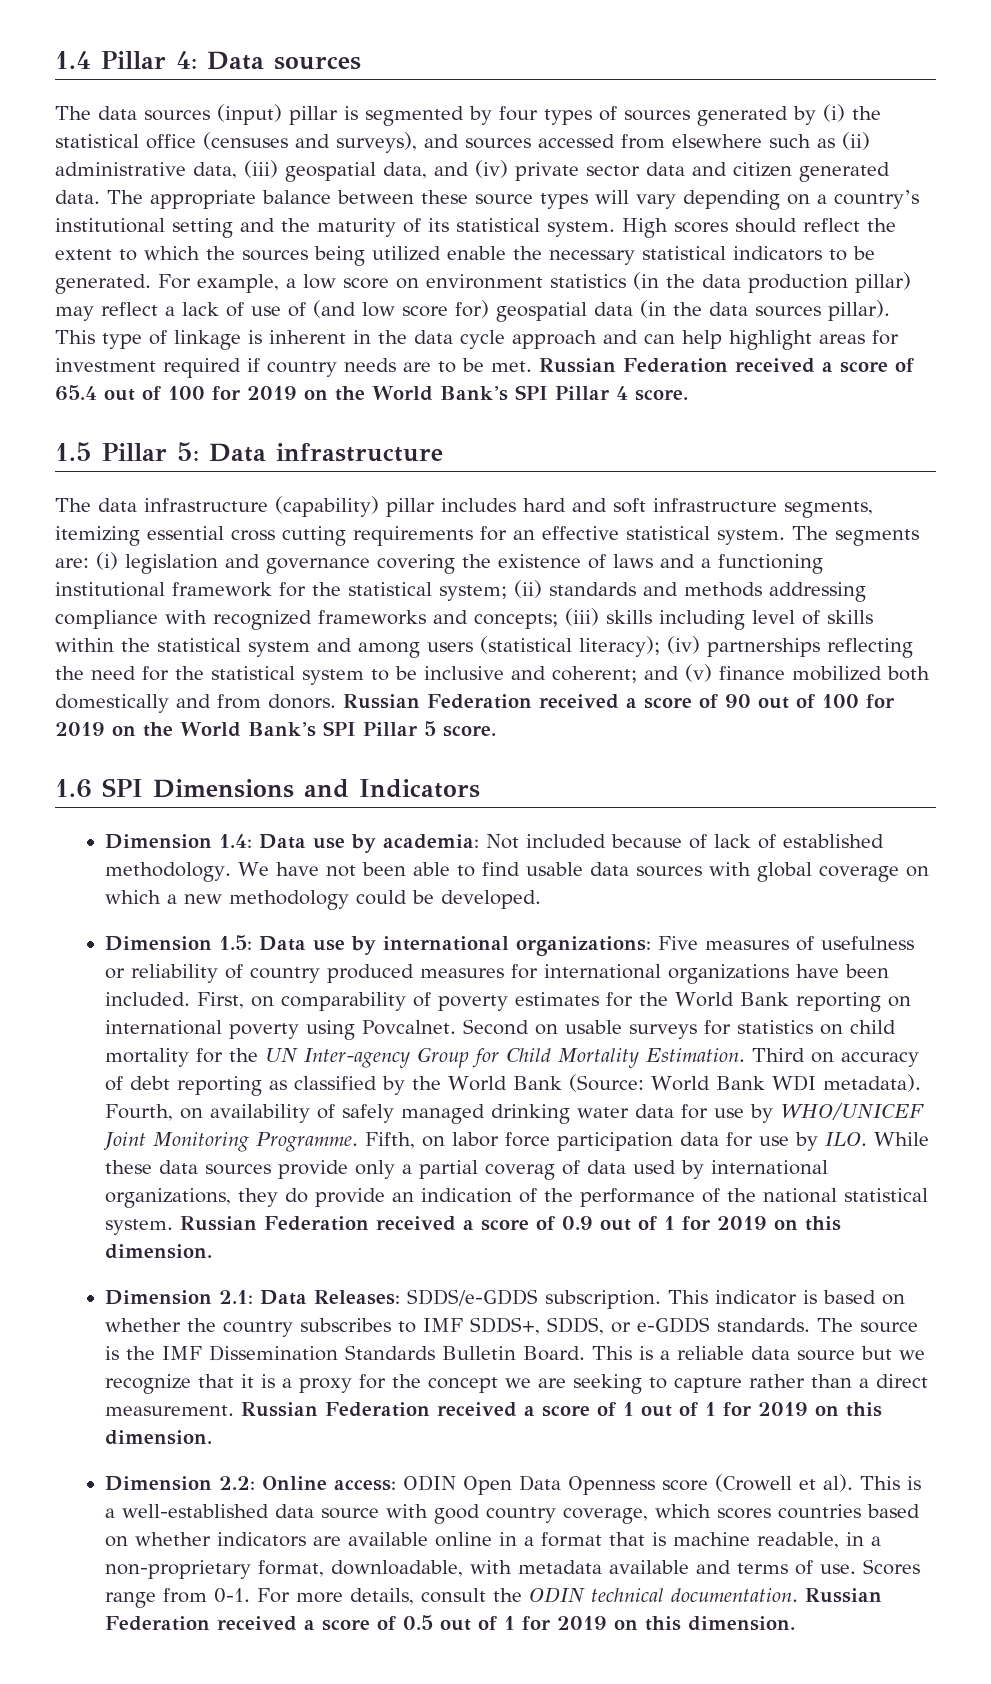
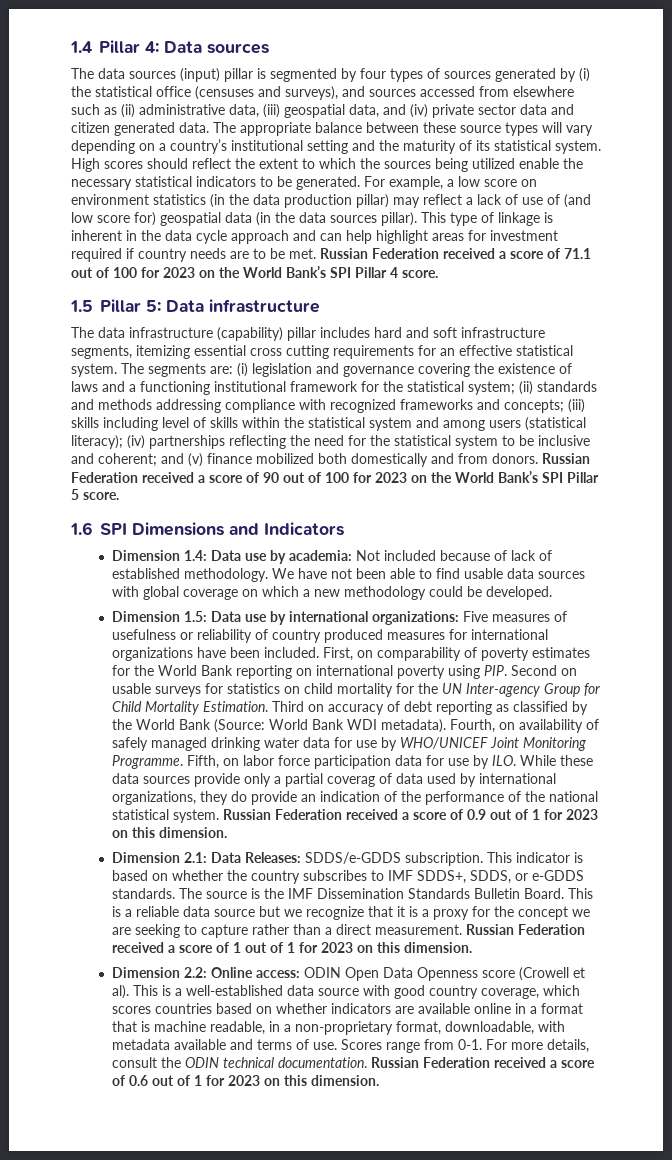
[55,385,297,401] 65.4 out of 100 for 2019 -> [564,248,591,259] [71,267,195,278] 71.1 out of 100 for 2023
[55,722,105,736] 2019 -> [375,472,407,483] 2023
[361,1020,456,1035] Povcalnet. -> [483,665,507,676] PIP.
[716,1216,767,1230] 2019 -> [565,809,598,820] 2023
[757,1402,808,1416] 2019 -> [320,942,353,953] 2023
[402,1615,607,1631] 0.5 out of 1 for 2019 -> [128,1075,260,1086] 0.6 out of 1 for 2023

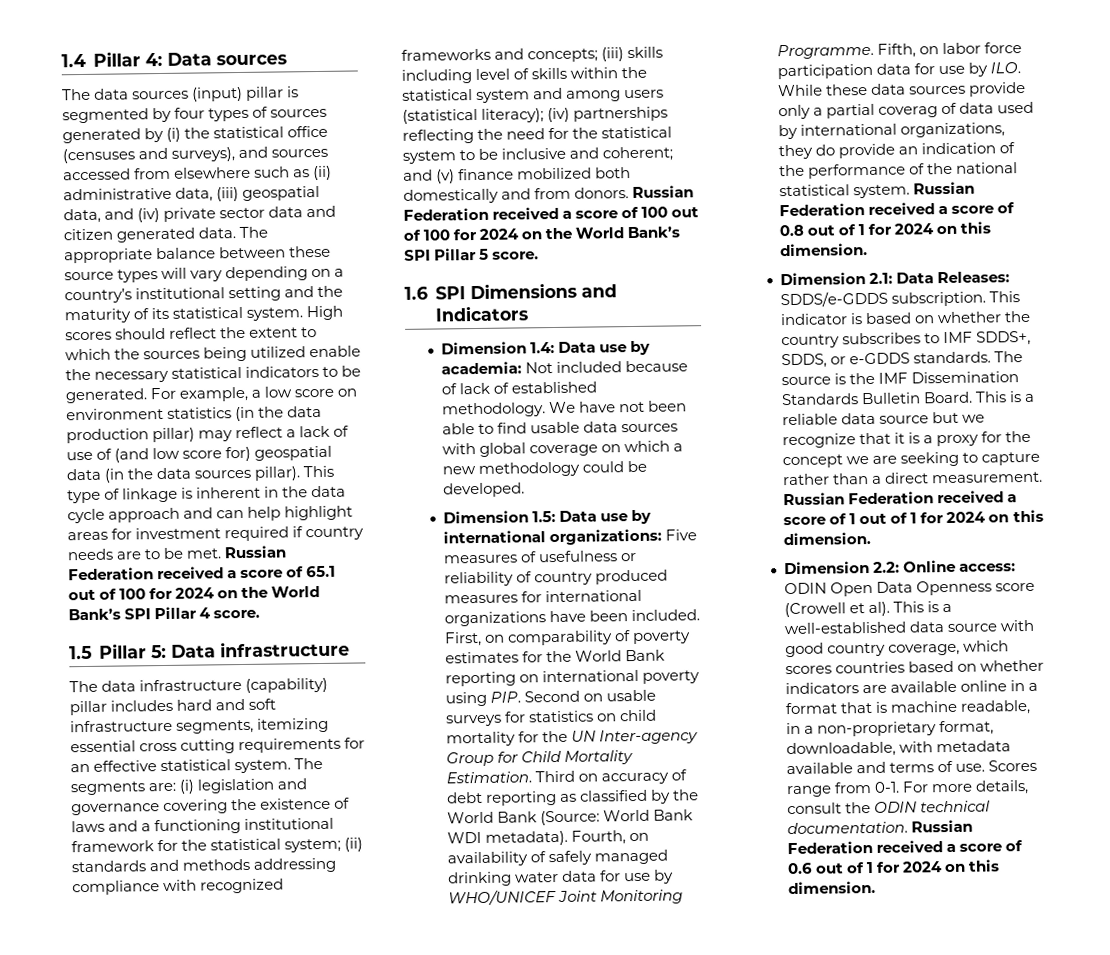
[564,248,591,259] [71,267,195,278] 71.1 out of 100 for 2023 -> [306,565,337,578] [68,587,216,601] 65.1 out of 100 for 2024
[263,472,407,483] 90 out of 100 for 2023 -> [641,206,700,218] [403,228,520,241] 100 out of 100 for 2024
[466,809,598,820] 0.9 out of 1 for 2023 -> [779,223,935,237] 0.8 out of 1 for 2024
[320,942,353,953] 2023 -> [946,511,987,524] 2024
[227,1075,260,1086] 2023 -> [902,861,944,873] 2024

